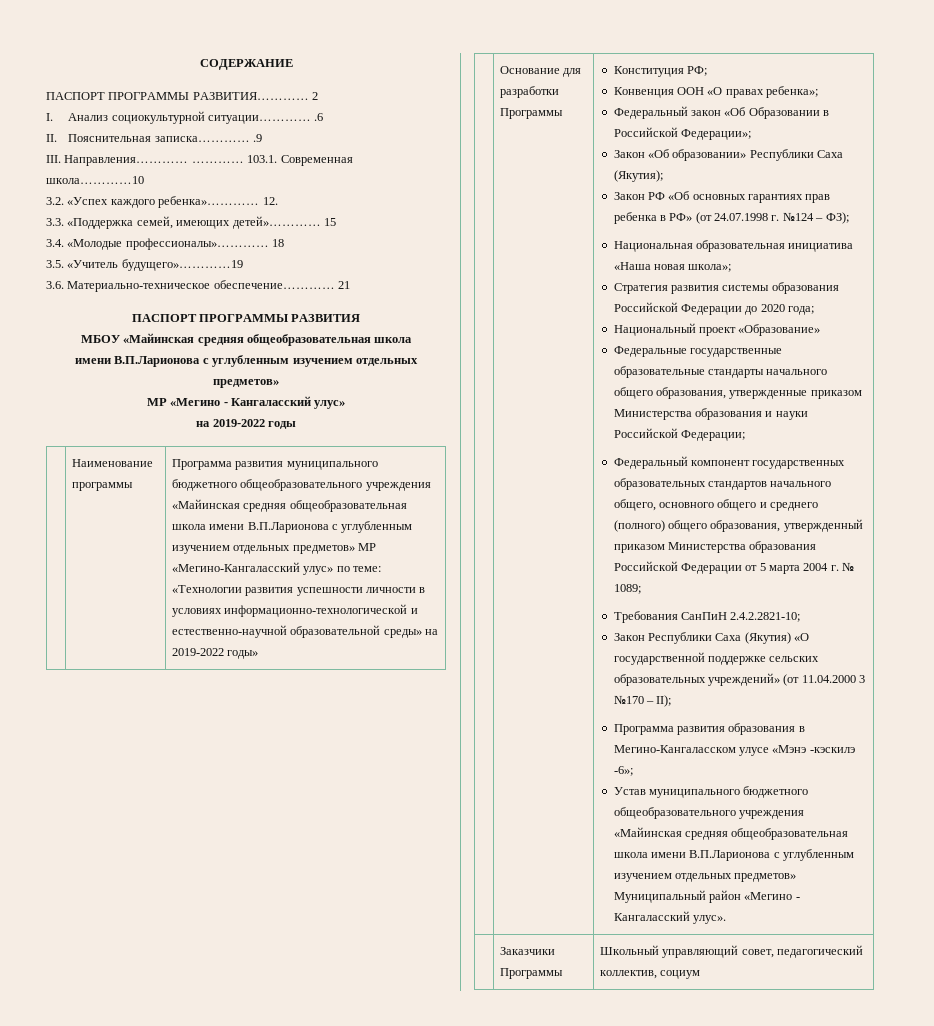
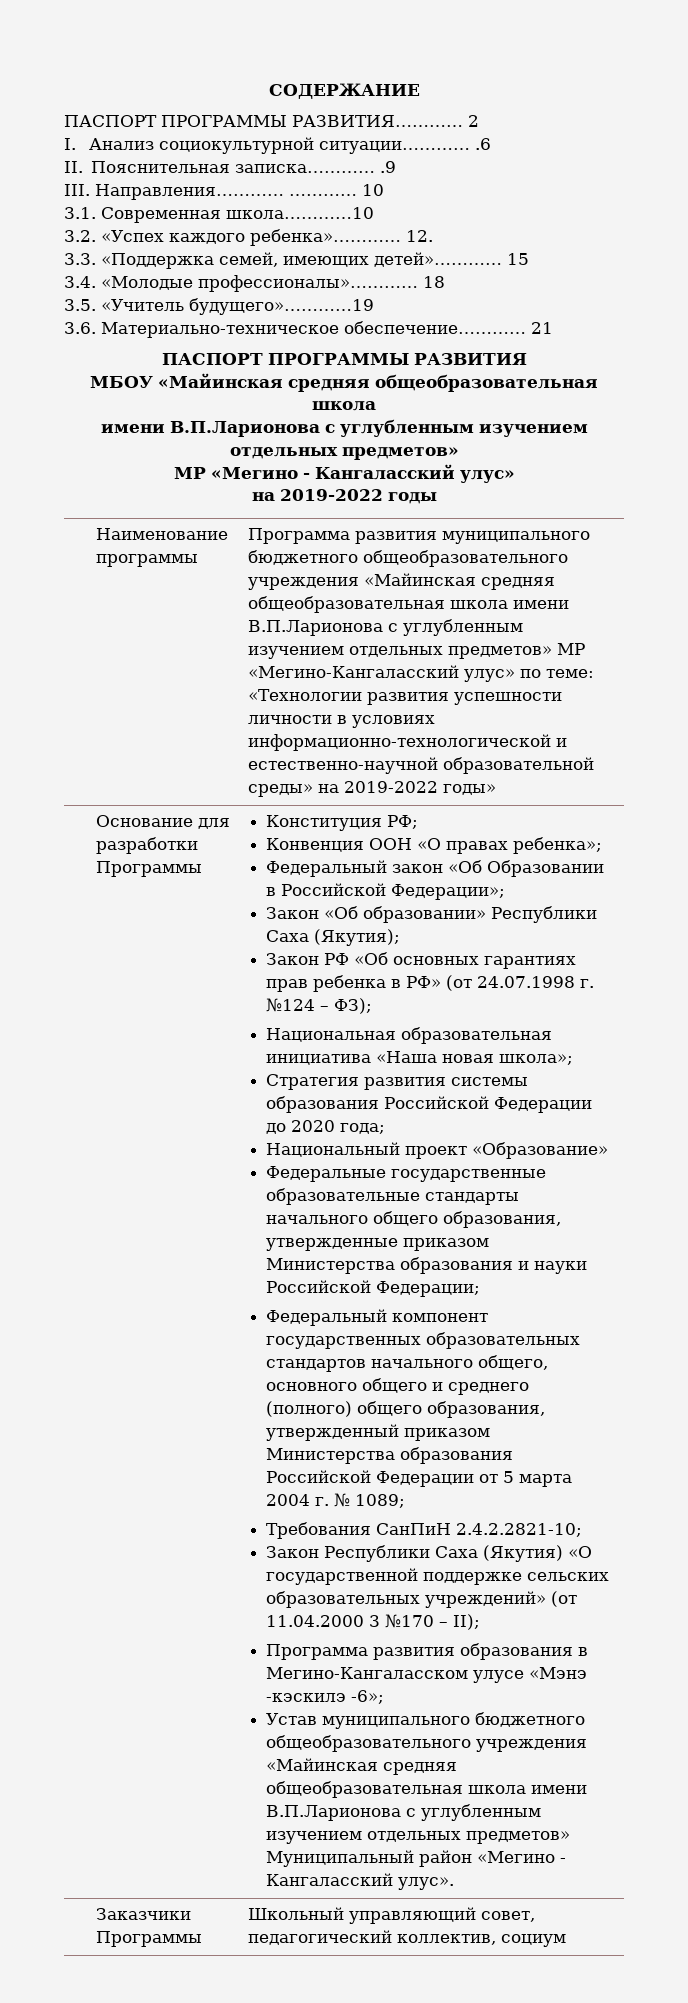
[247,155,278,163] 103.1. -> [362,184,384,196] [64,207,96,219] 10 // 3.1.

